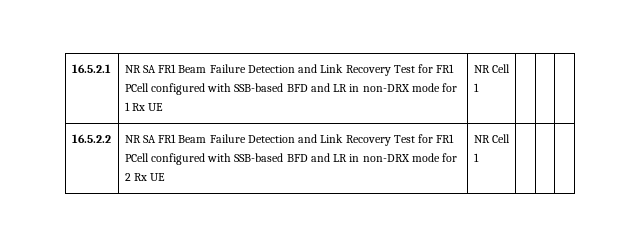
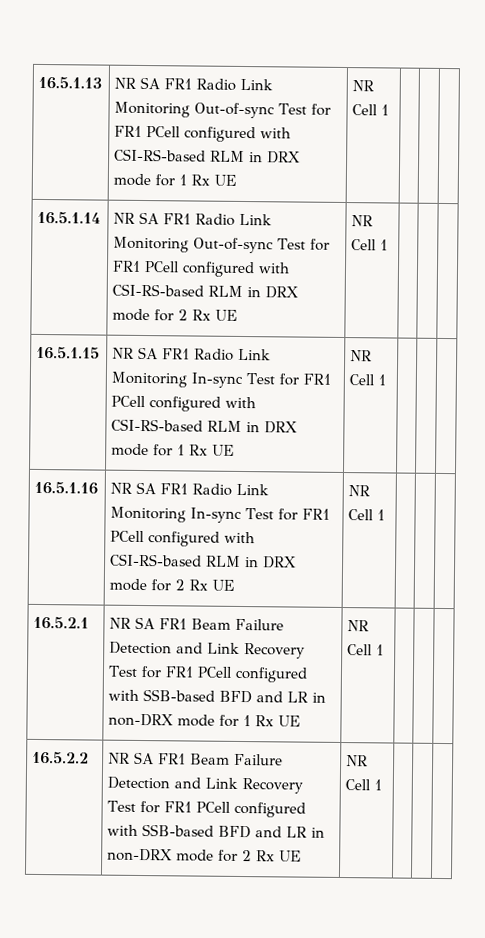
(71, 68) none -> [38,75,103,90] [114,76,274,91] [114,101,331,119] [114,125,292,143] [114,148,302,164] [113,173,237,187] [352,80,375,92] [352,104,390,116] [37,210,102,225] [113,211,273,226] [113,236,330,254] [112,260,291,278] [112,283,300,299] [112,308,238,322] [351,215,374,227] [351,239,389,251] [36,345,101,360] [112,346,272,361] [111,371,331,389] [111,395,257,412] [111,418,299,434] [111,443,235,457] [350,350,373,362] [349,374,387,386] [34,480,99,495] [110,481,270,496] [110,506,330,524] [110,530,256,547] [110,553,298,569] [109,578,235,592] [348,485,371,497] [348,509,386,521] 16.5.1.13 | NR SA FR1 Radio Link Monitoring Out-of-sync Test for FR1 PCell configured with CSI-RS-based RLM in DRX mode for 1 Rx UE | NR Cell 1 | | | // 16.5.1.14 | NR SA FR1 Radio Link Monitoring Out-of-sync Test for FR1 PCell configured with CSI-RS-based RLM in DRX mode for 2 Rx UE | NR Cell 1 | | | // 16.5.1.15 | NR SA FR1 Radio Link Monitoring In-sync Test for FR1 PCell configured with CSI-RS-based RLM in DRX mode for 1 Rx UE | NR Cell 1 | | | // 16.5.1.16 | NR SA FR1 Radio Link Monitoring In-sync Test for FR1 PCell configured with CSI-RS-based RLM in DRX mode for 2 Rx UE | NR Cell 1 | | | //

